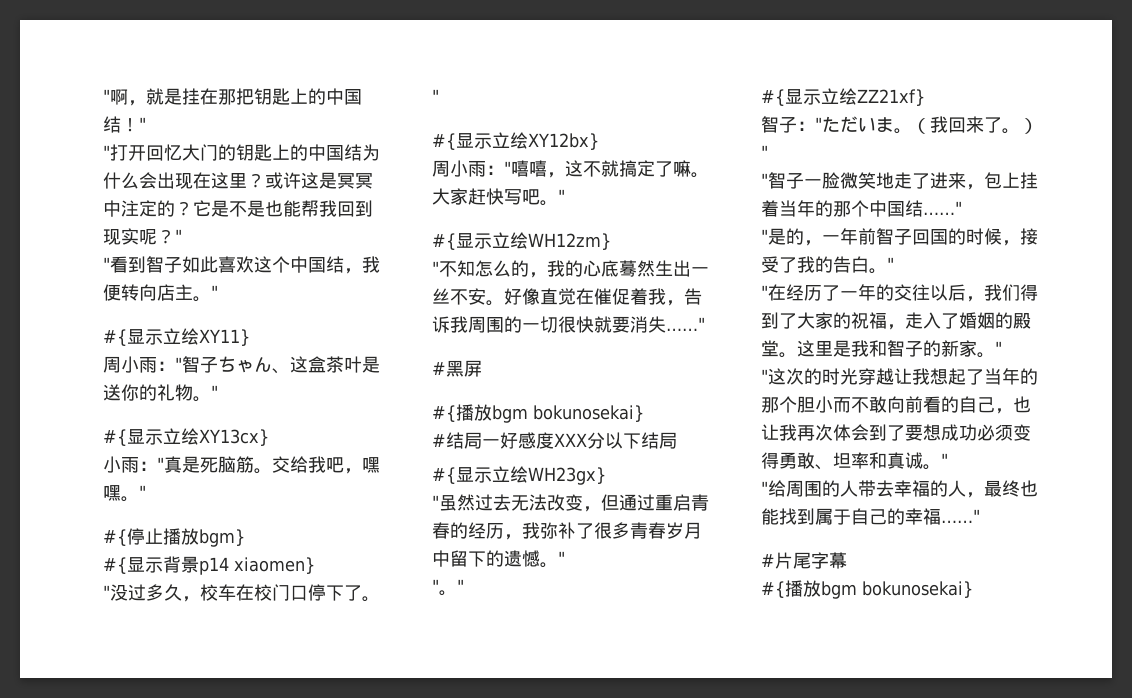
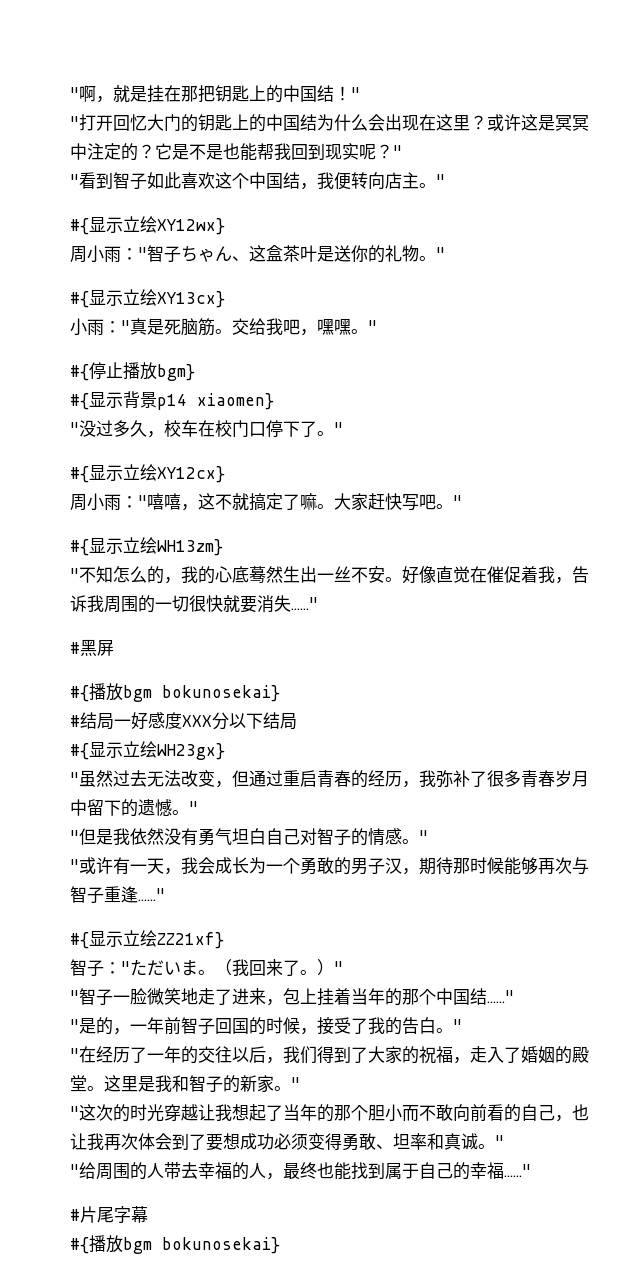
[199,329,250,346] XY11} -> [157,218,225,235] XY12wx}
[528,133,599,150] XY12bx} -> [157,466,225,483] XY12cx}
[528,233,611,250] WH12zm} -> [157,539,223,556] WH13zm}
[439,579,464,596] 。" -> [79,828,428,846] [70,857,589,875] [70,886,165,904] 但是我依然没有勇气坦白自己对智子的情感。" // "或许有一天，我会成长为一个勇敢的男子汉，期待那时候能够再次与智子重逢……"

